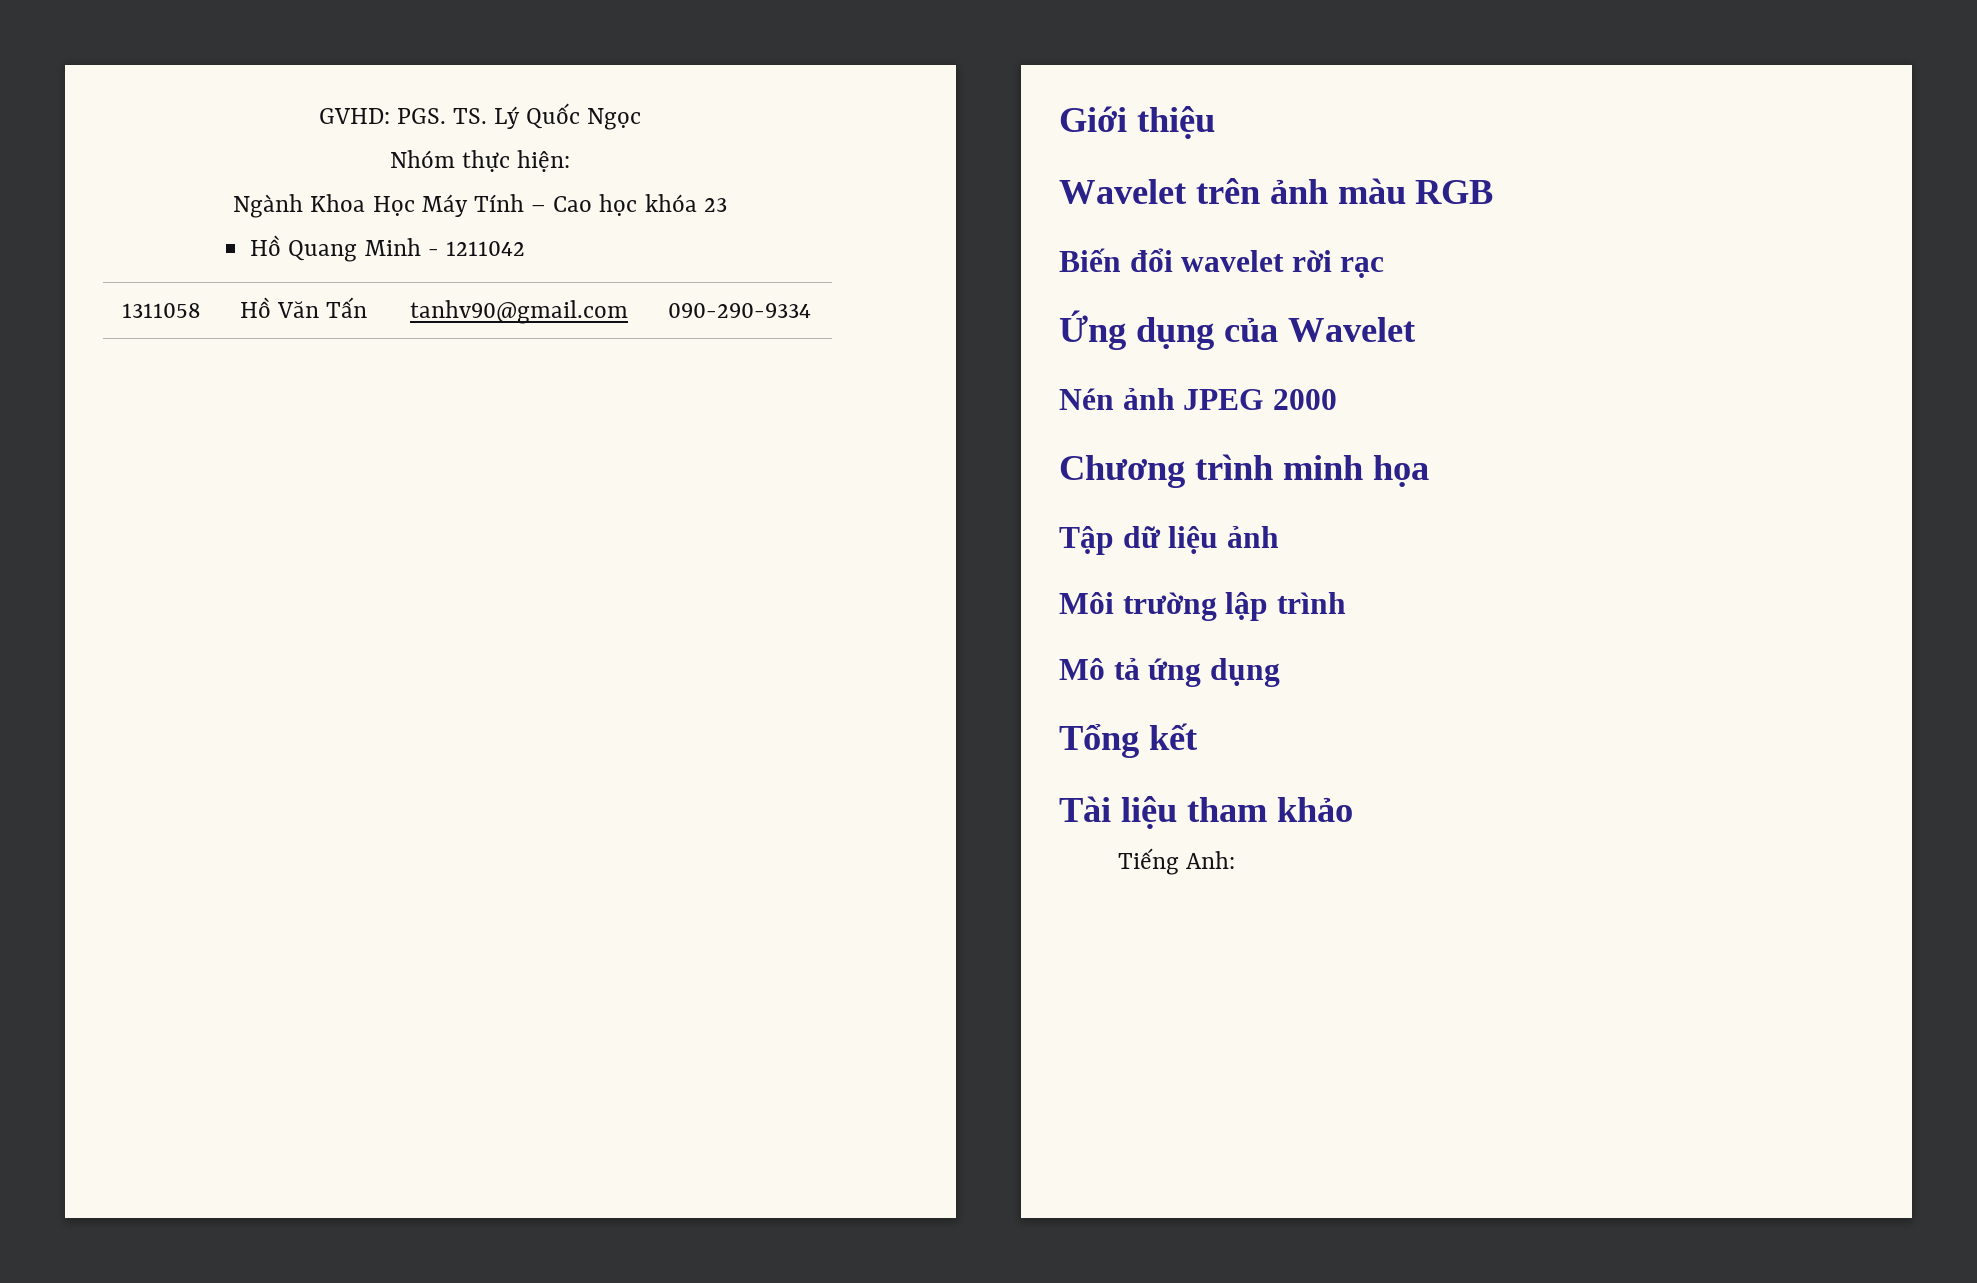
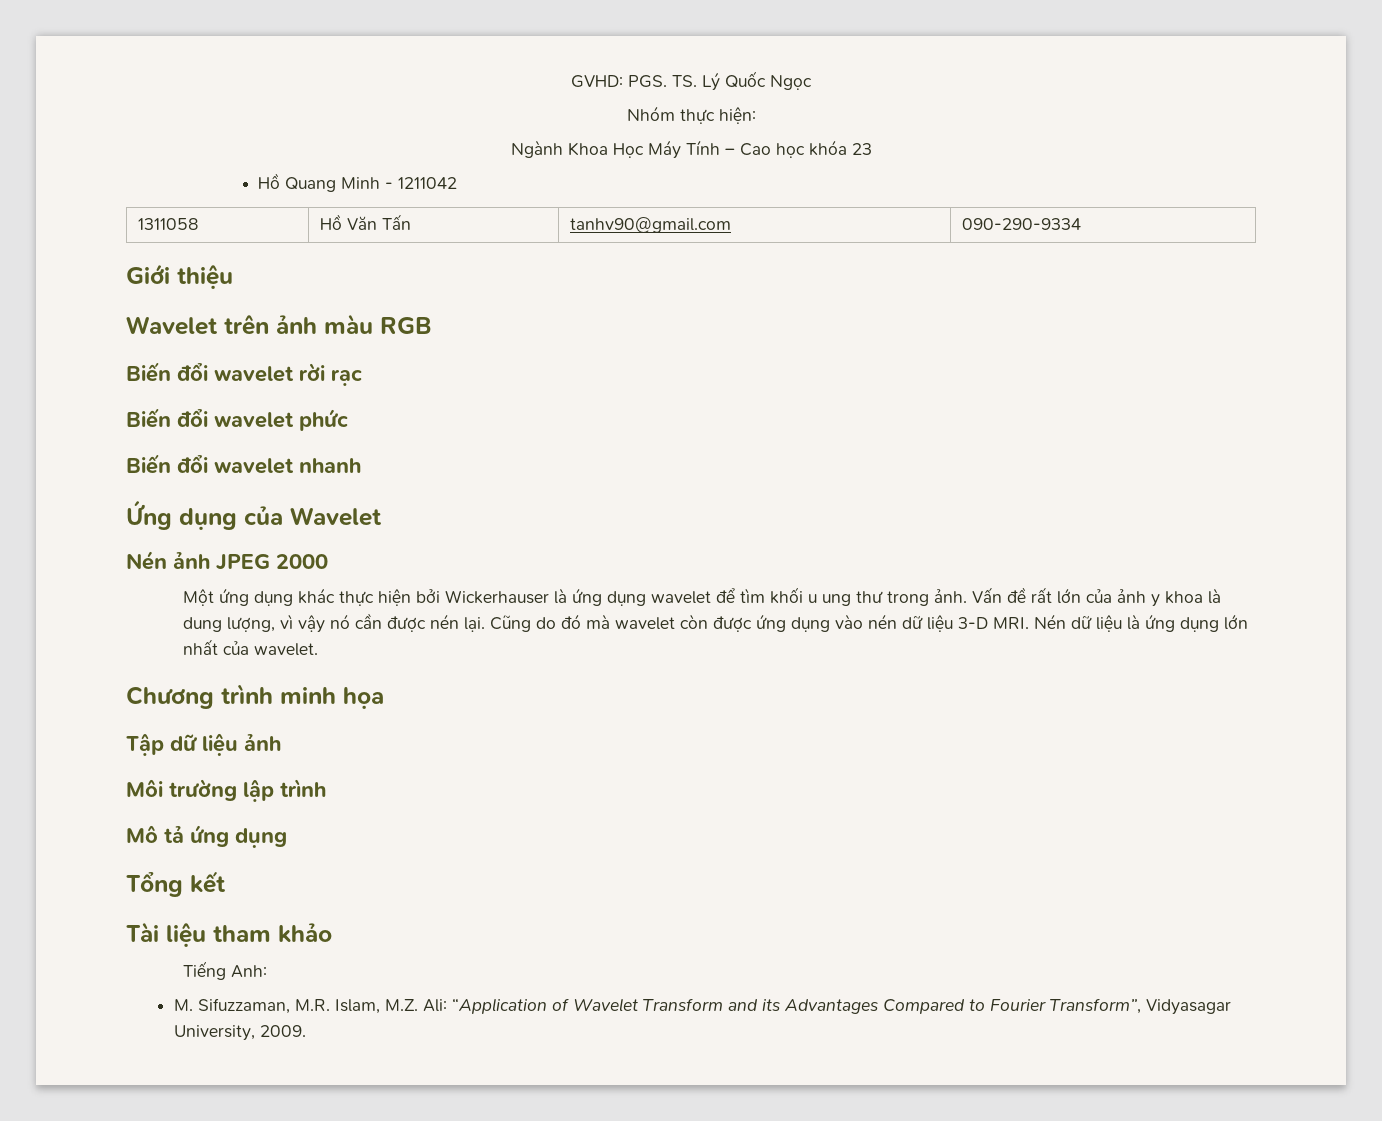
(1385, 267) none -> [126,408,349,431] [126,454,361,474] // Biến đổi wavelet phức // Biến đổi wavelet nhanh
(1337, 399) none -> [182,587,1221,607] [182,613,1248,633] [182,639,318,656] // Một ứng dụng khác thực hiện bởi Wickerhauser là ứng dụng wavelet để tìm khối u ung thư trong ảnh. Vấn đề rất lớn của ảnh y khoa là dung lượng, vì vậy nó cần được nén lại. Cũng do đó mà wavelet còn được ứng dụng vào nén dữ liệu 3-D MRI. Nén dữ liệu là ứng dụng lớn nhất của wavelet.
(1236, 860) none -> [173,998,1231,1015] [173,1025,306,1041] // M. Sifuzzaman, M.R. Islam, M.Z. Ali: “Application of Wavelet Transform and its Advantages Compared to Fourier Transform”, Vidyasagar University, 2009.

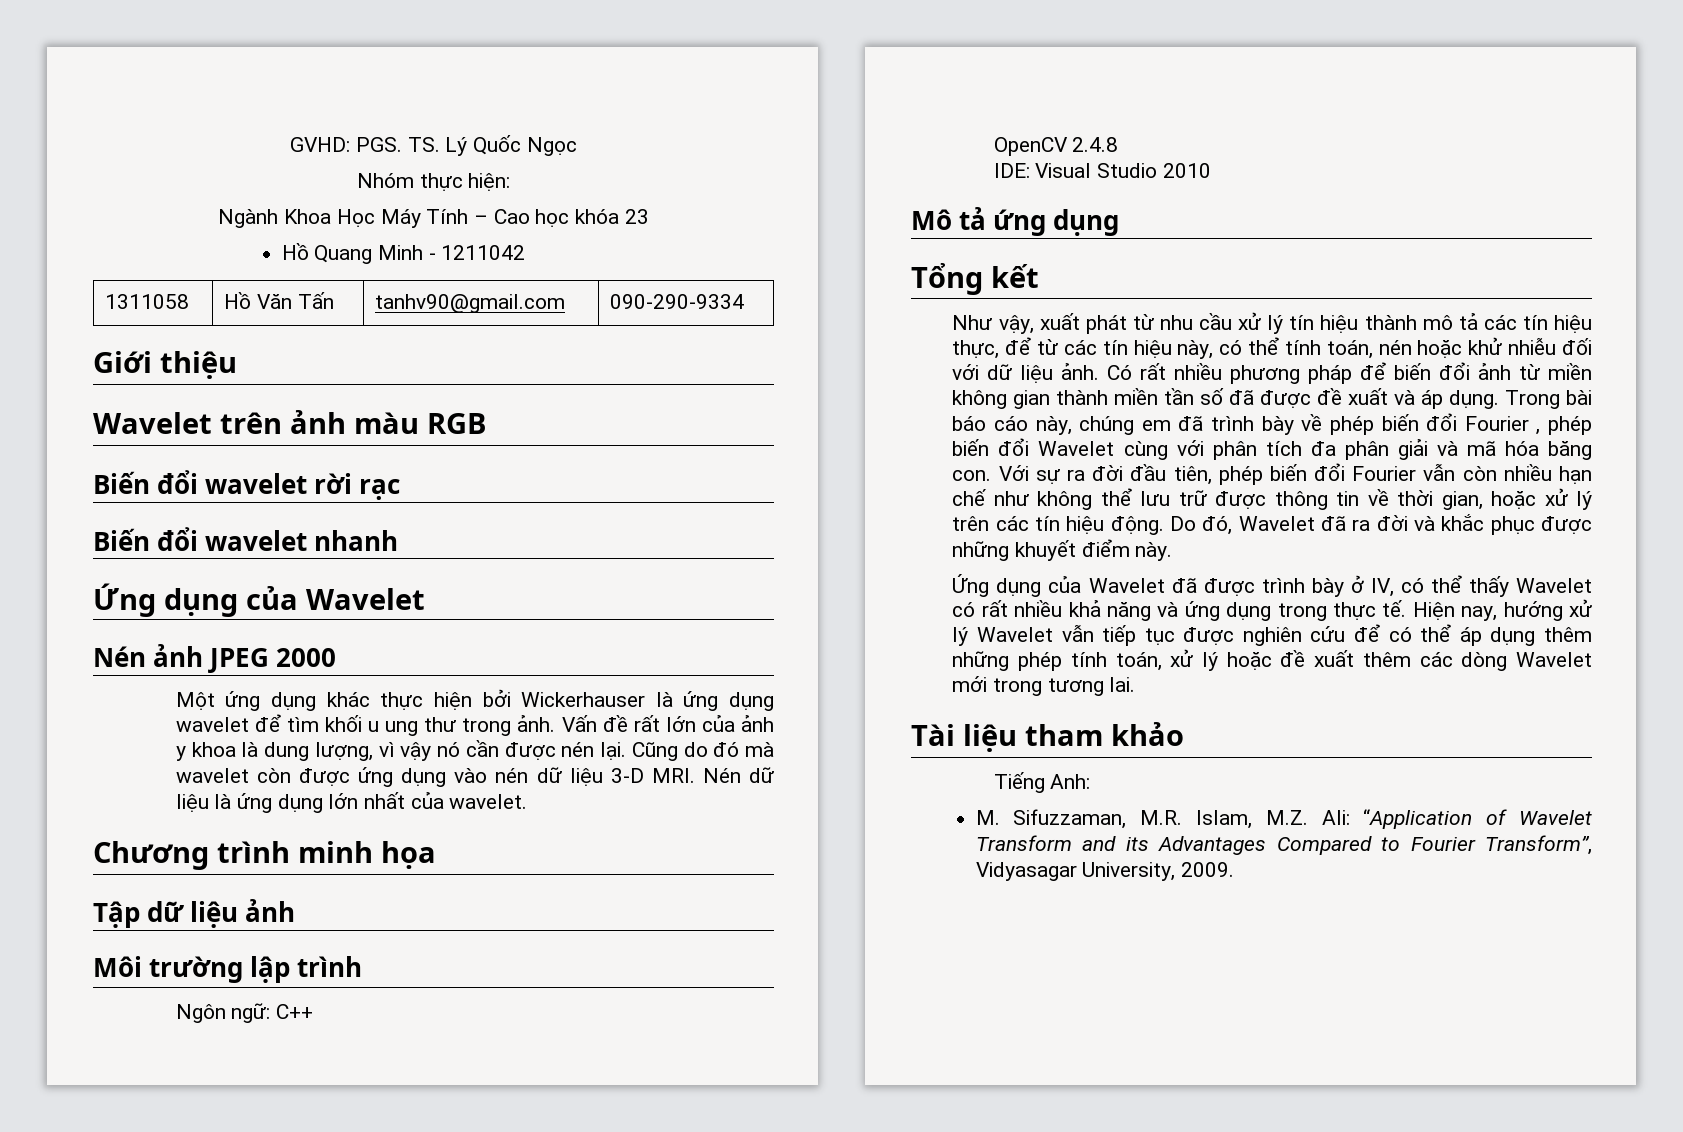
[126,408,349,431] // Biến đổi wavelet phức -> (401, 489) none
(326, 788) none -> [175,1003,314,1023] [993,137,1119,156] [993,163,1211,178] // Ngôn ngữ: C++ // OpenCV 2.4.8 // IDE: Visual Studio 2010
(226, 882) none -> [952,312,1592,334] [952,337,1593,359] [952,362,1592,384] [952,388,1592,409] [952,413,1592,435] [952,438,1593,460] [952,463,1592,485] [952,488,1592,510] [952,514,1592,535] [952,539,1173,561] [952,574,1592,597] [952,599,1592,621] [952,624,1592,646] [952,649,1592,671] [952,676,1136,696] // Như vậy, xuất phát từ nhu cầu xử lý tín hiệu thành mô tả các tín hiệu thực, để từ các tín hiệu này, có thể tính toán, nén hoặc khử nhiễu đối với dữ liệu ảnh. Có rất nhiều phương pháp để biến đổi ảnh từ miền không gian thành miền tần số đã được đề xuất và áp dụng. Trong bài báo cáo này, chúng em đã trình bày về phép biến đổi Fourier , phép biến đổi Wavelet cùng với phân tích đa phân giải và mã hóa băng con. Với sự ra đời đầu tiên, phép biến đổi Fourier vẫn còn nhiều hạn chế như không thể lưu trữ được thông tin về thời gian, hoặc xử lý trên các tín hiệu động. Do đó, Wavelet đã ra đời và khắc phục được những khuyết điểm này. // Ứng dụng của Wavelet đã được trình bày ở IV, có thể thấy Wavelet có rất nhiều khả năng và ứng dụng trong thực tế. Hiện nay, hướng xử lý Wavelet vẫn tiếp tục được nghiên cứu để có thể áp dụng thêm những phép tính toán, xử lý hoặc đề xuất thêm các dòng Wavelet mới trong tương lai.

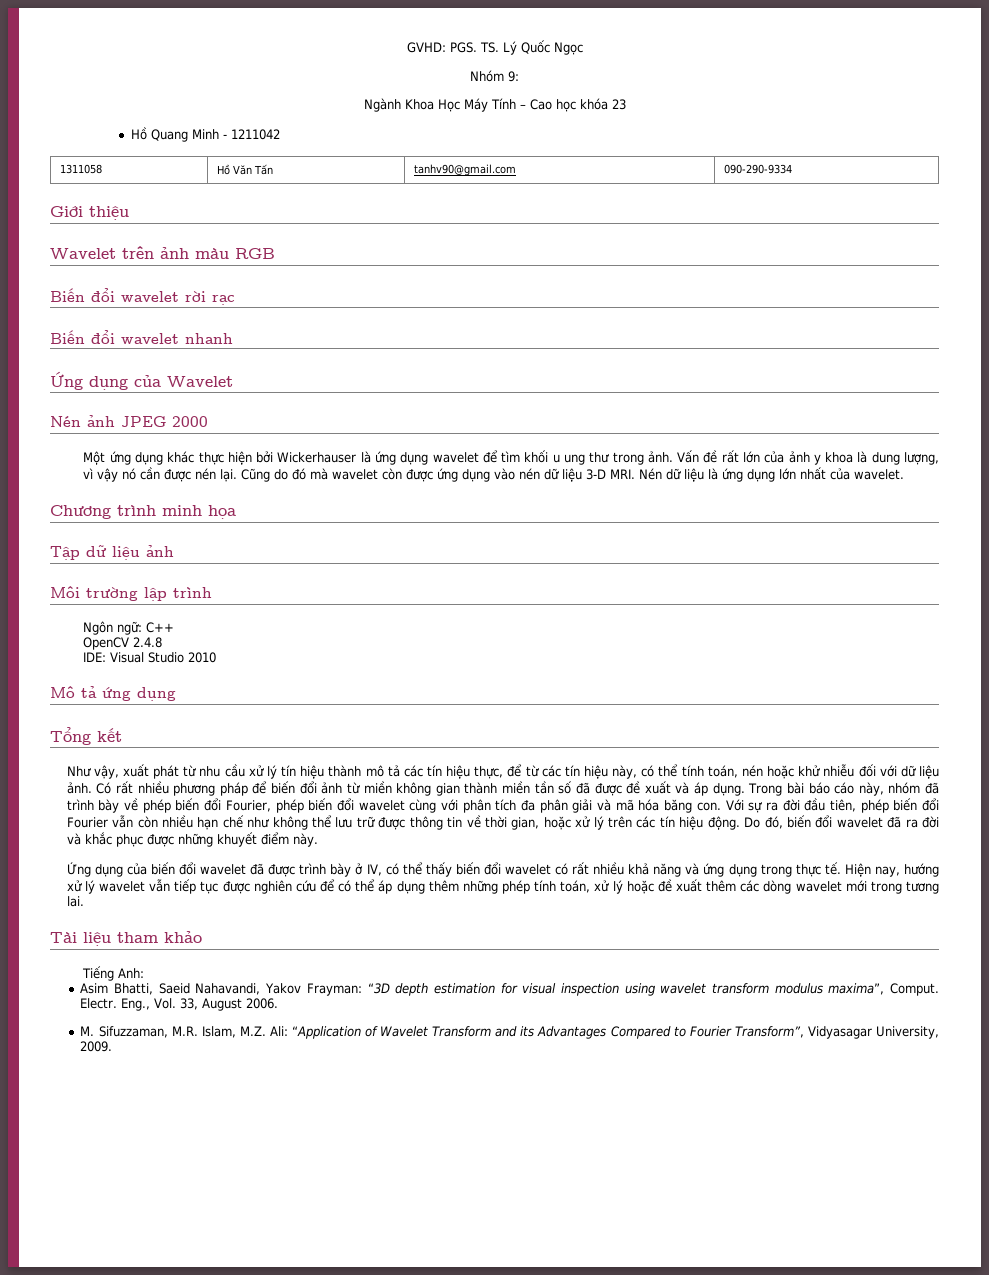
[419,173,511,191] thực hiện: -> [508,71,519,82] 9:
[1079,416,1171,435] chúng em -> [888,782,921,794] nhóm
[1464,416,1592,435] [952,438,1115,456] Fourier , phép biến đổi Wavelet -> [225,798,405,813] Fourier, phép biến đổi wavelet
[1238,516,1315,531] Wavelet -> [786,815,883,828] biến đổi wavelet
[1088,578,1165,593] Wavelet -> [150,862,247,875] biến đổi wavelet
[1516,578,1592,593] Wavelet -> [455,862,551,875] biến đổi wavelet
[976,627,1053,642] Wavelet -> [98,881,145,892] wavelet
[1516,652,1592,667] Wavelet -> [795,881,842,892] wavelet
(1091, 781) none -> [80,983,939,996] [80,998,279,1011] // Asim Bhatti, Saeid Nahavandi, Yakov Frayman: “3D depth estimation for visual inspection using wavelet transform modulus maxima”, Comput. Electr. Eng., Vol. 33, August 2006.

